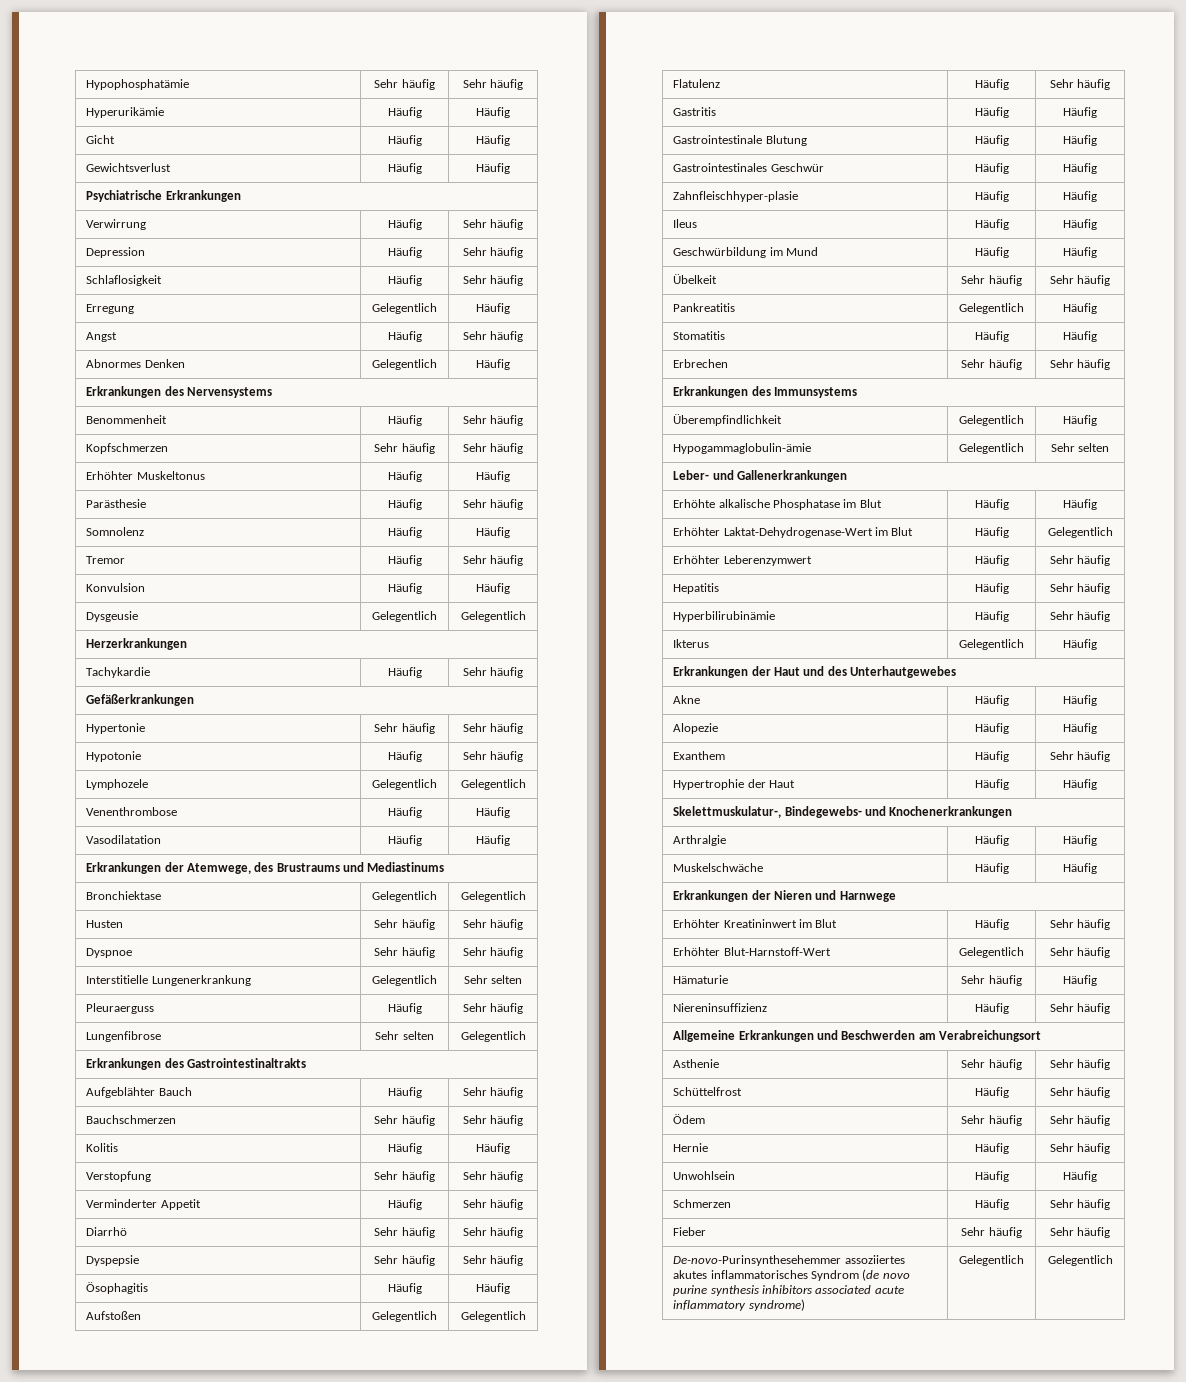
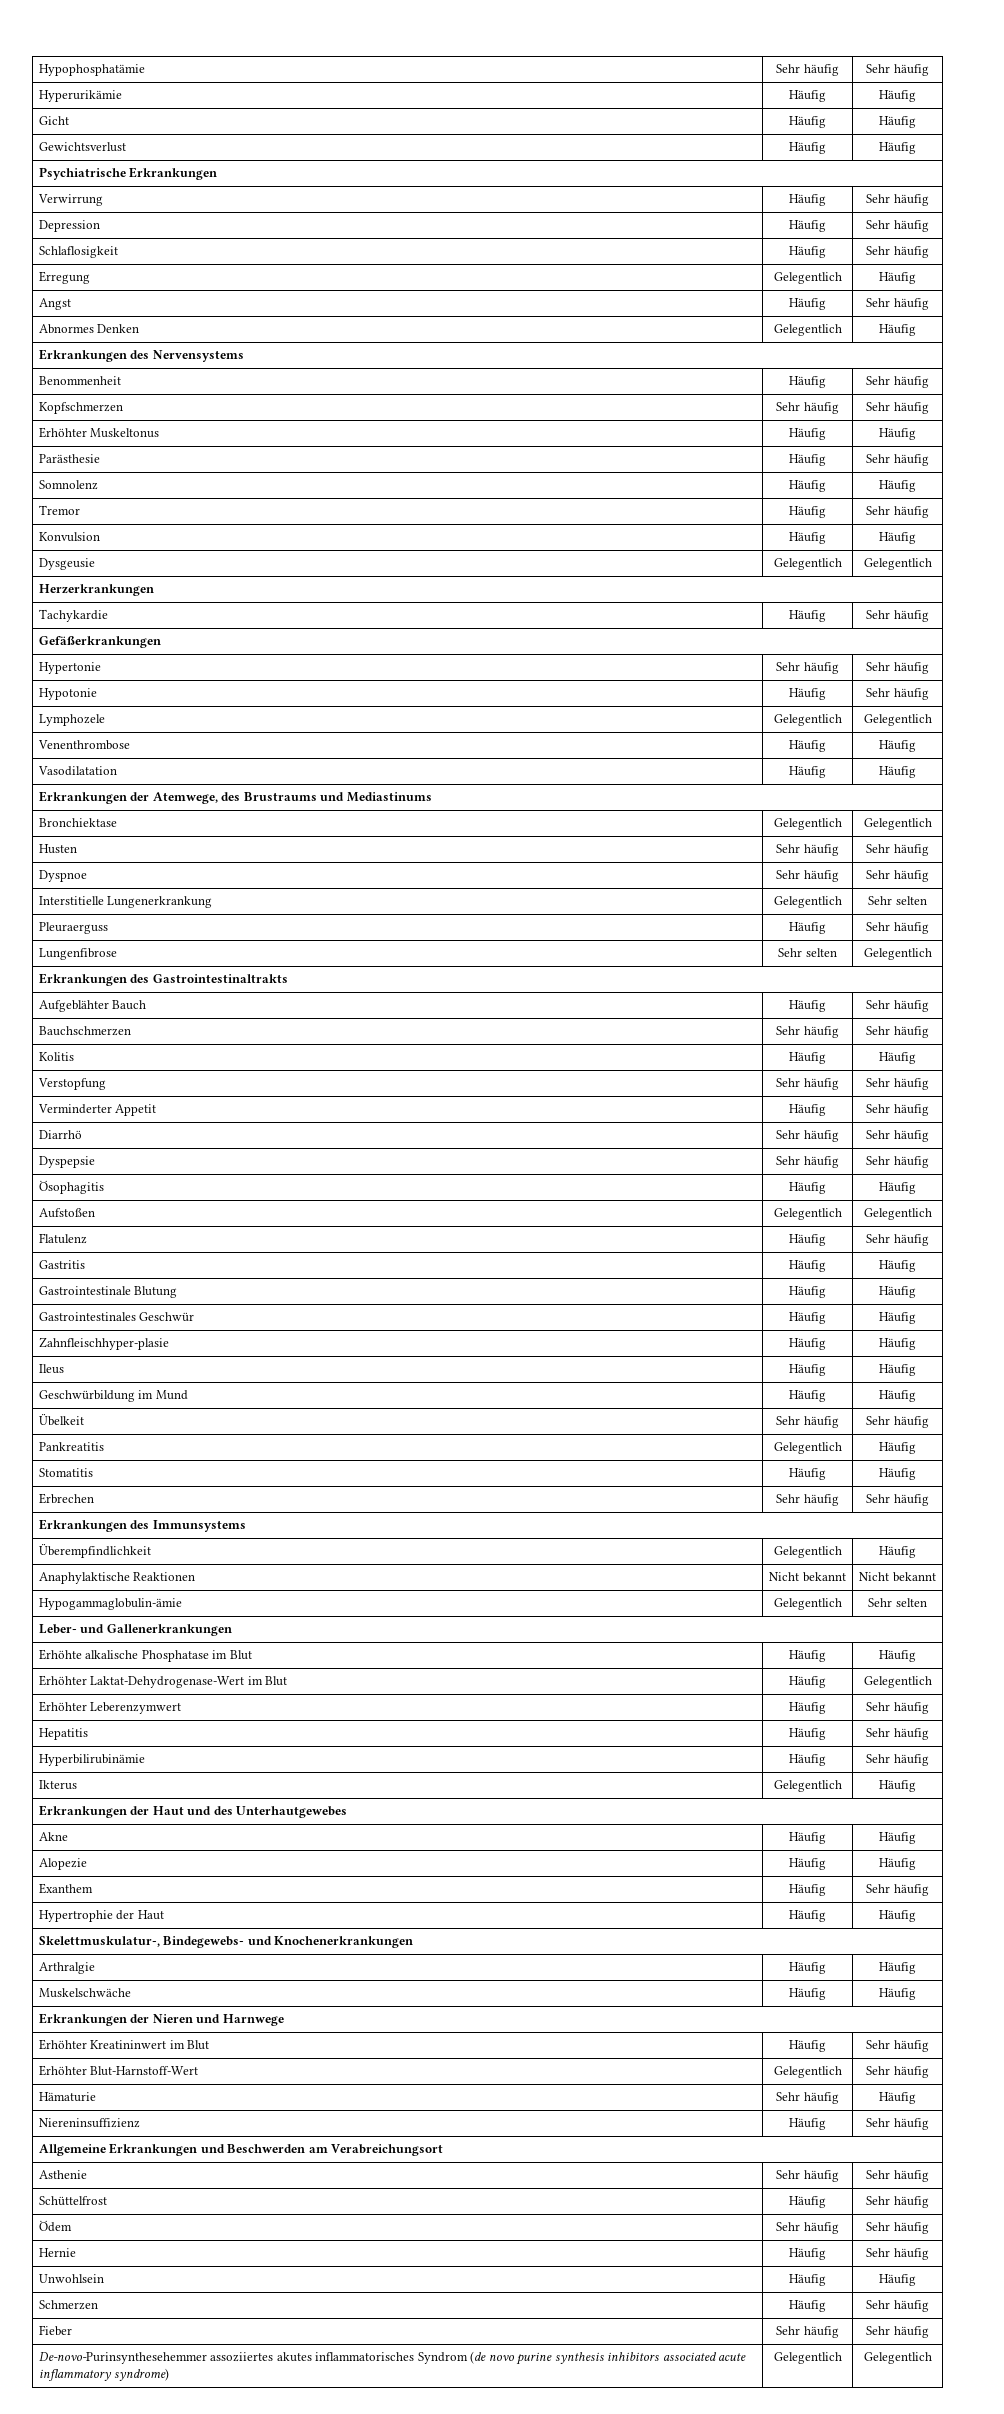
(1097, 420) none -> [38,1572,196,1584] [769,1572,846,1582] [859,1572,936,1582] // Anaphylaktische Reaktionen | Nicht bekannt | Nicht bekannt

